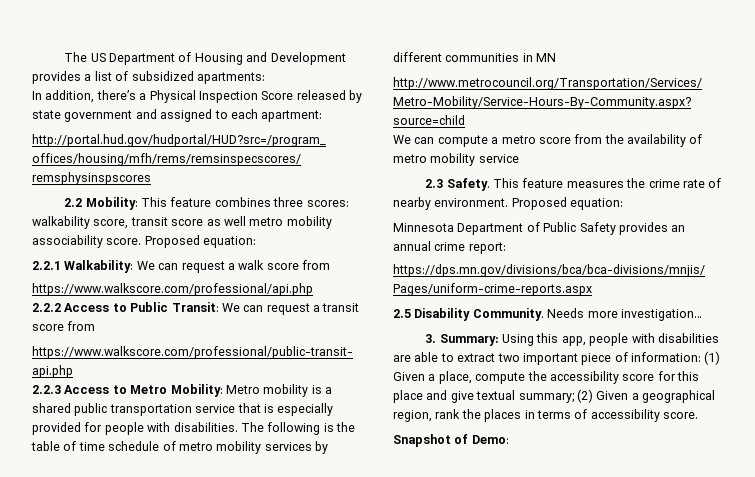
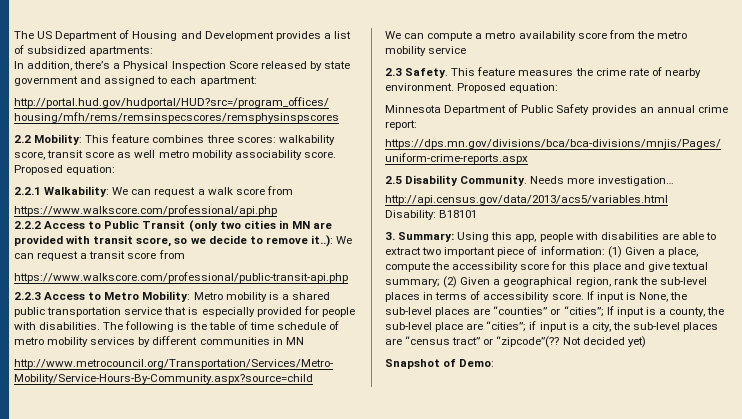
[171,302,219,312] Transit: -> [142,220,333,232] [14,235,333,247] Transit (only two cities in MN are provided with transit score, so we decide to remove it..):
(536, 139) none -> [518,31,576,41] availability
[627,134,703,147] availability of -> (654, 35) none
(702, 315) none -> [385,195,668,205] [385,210,478,220] // http://api.census.gov/data/2013/acs5/variables.html // Disability: B18101
(481, 414) none -> [659,277,707,285] sub-level
(698, 415) none -> [586,291,688,302] [385,306,725,317] [385,321,719,332] [385,336,646,348] If input is None, the sub-level places are “counties” or “cities”; If input is a county, the sub-level place are “cities”; if input is a city, the sub-level places are “census tract” or “zipcode”(?? Not decided yet)

